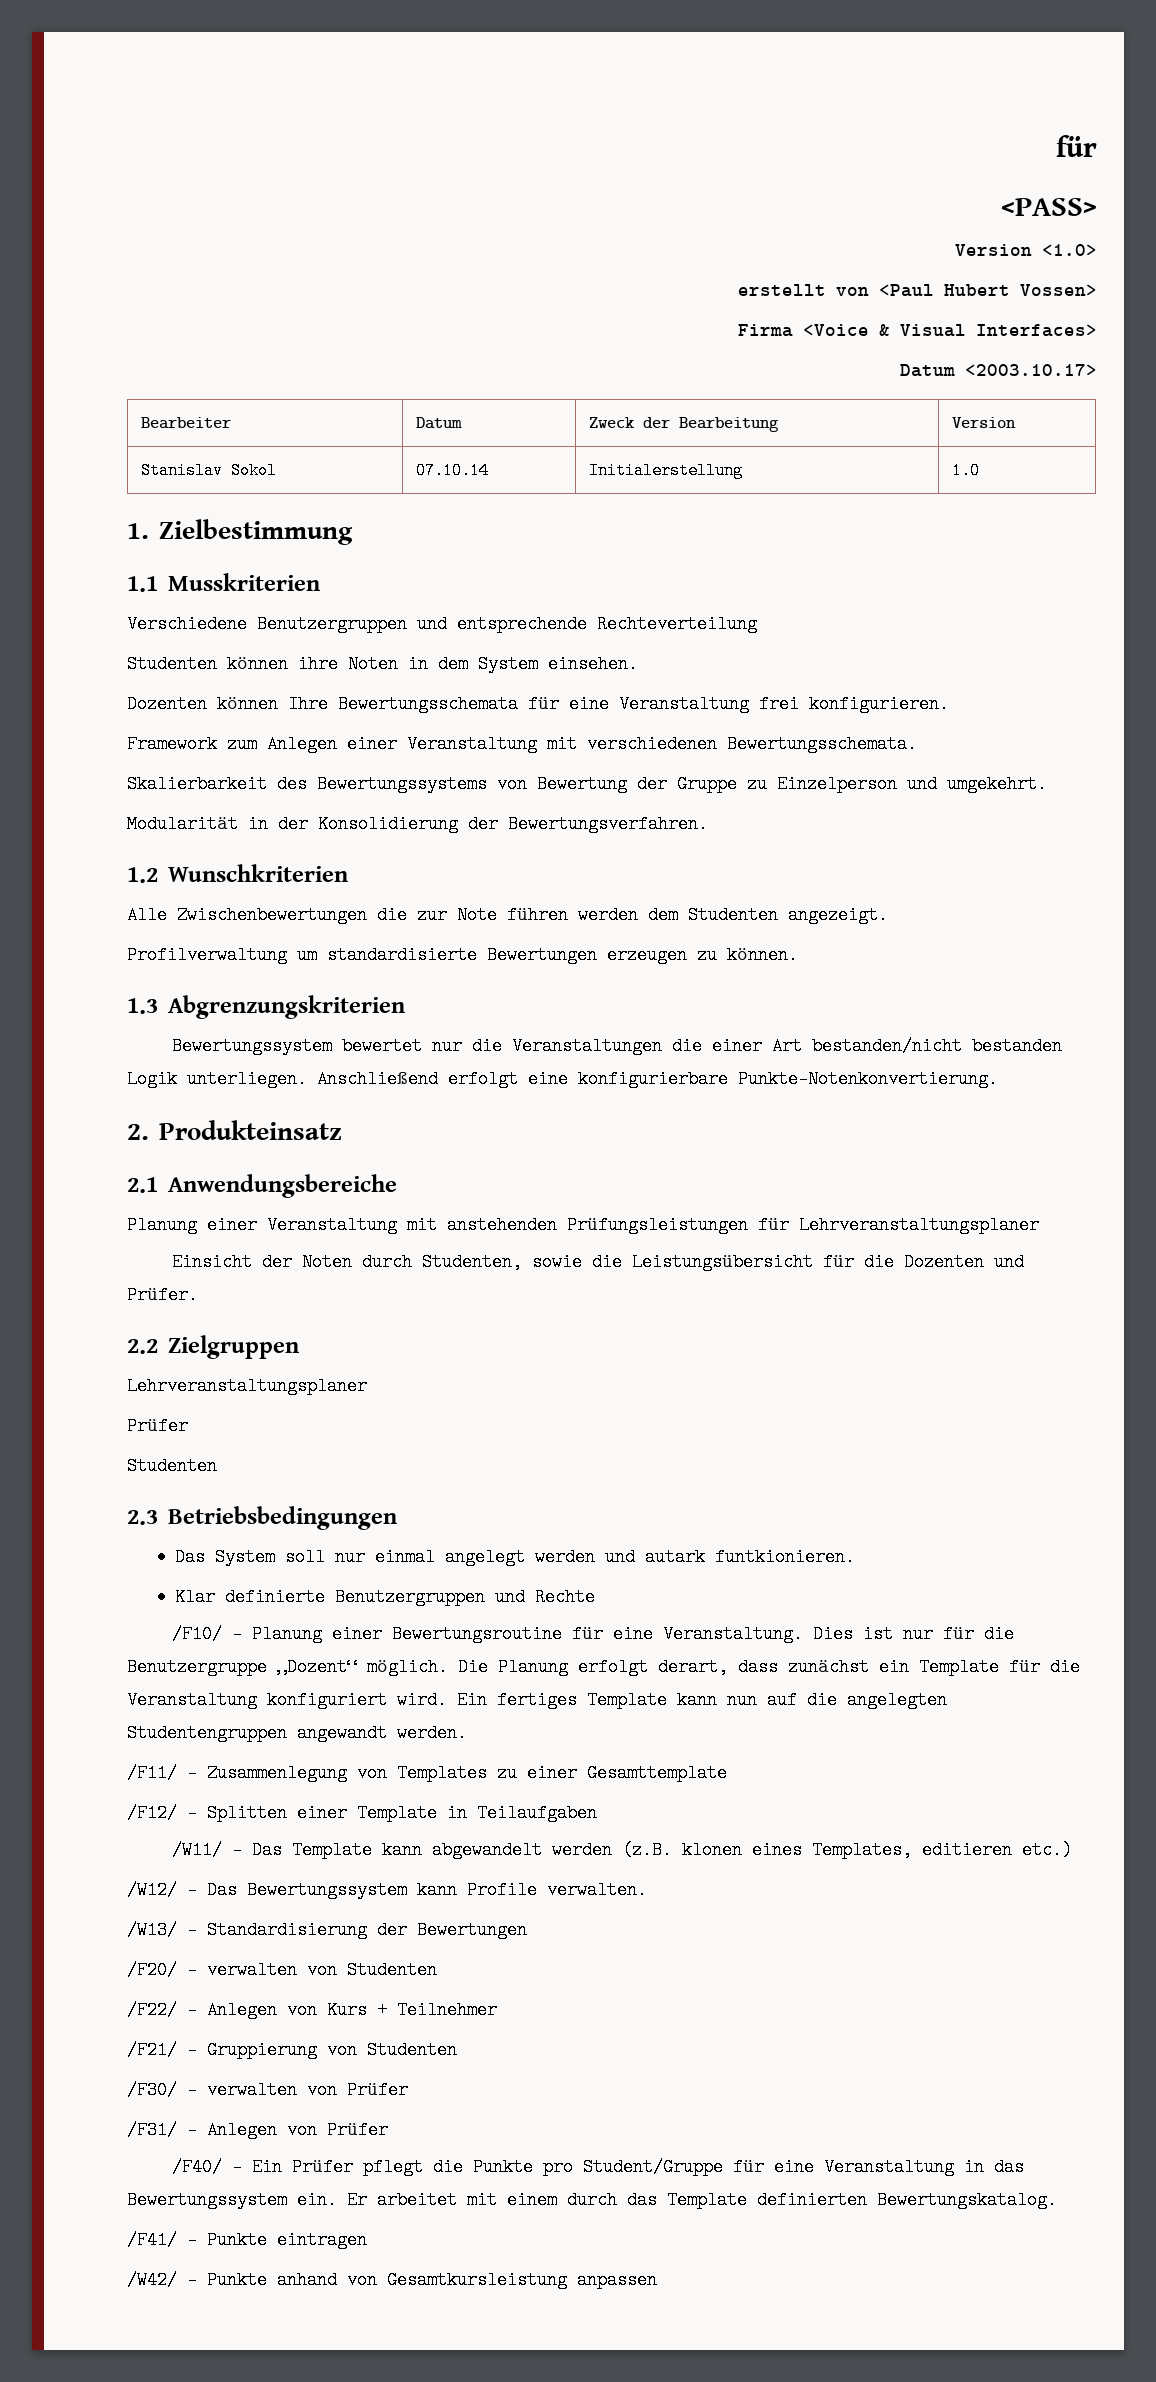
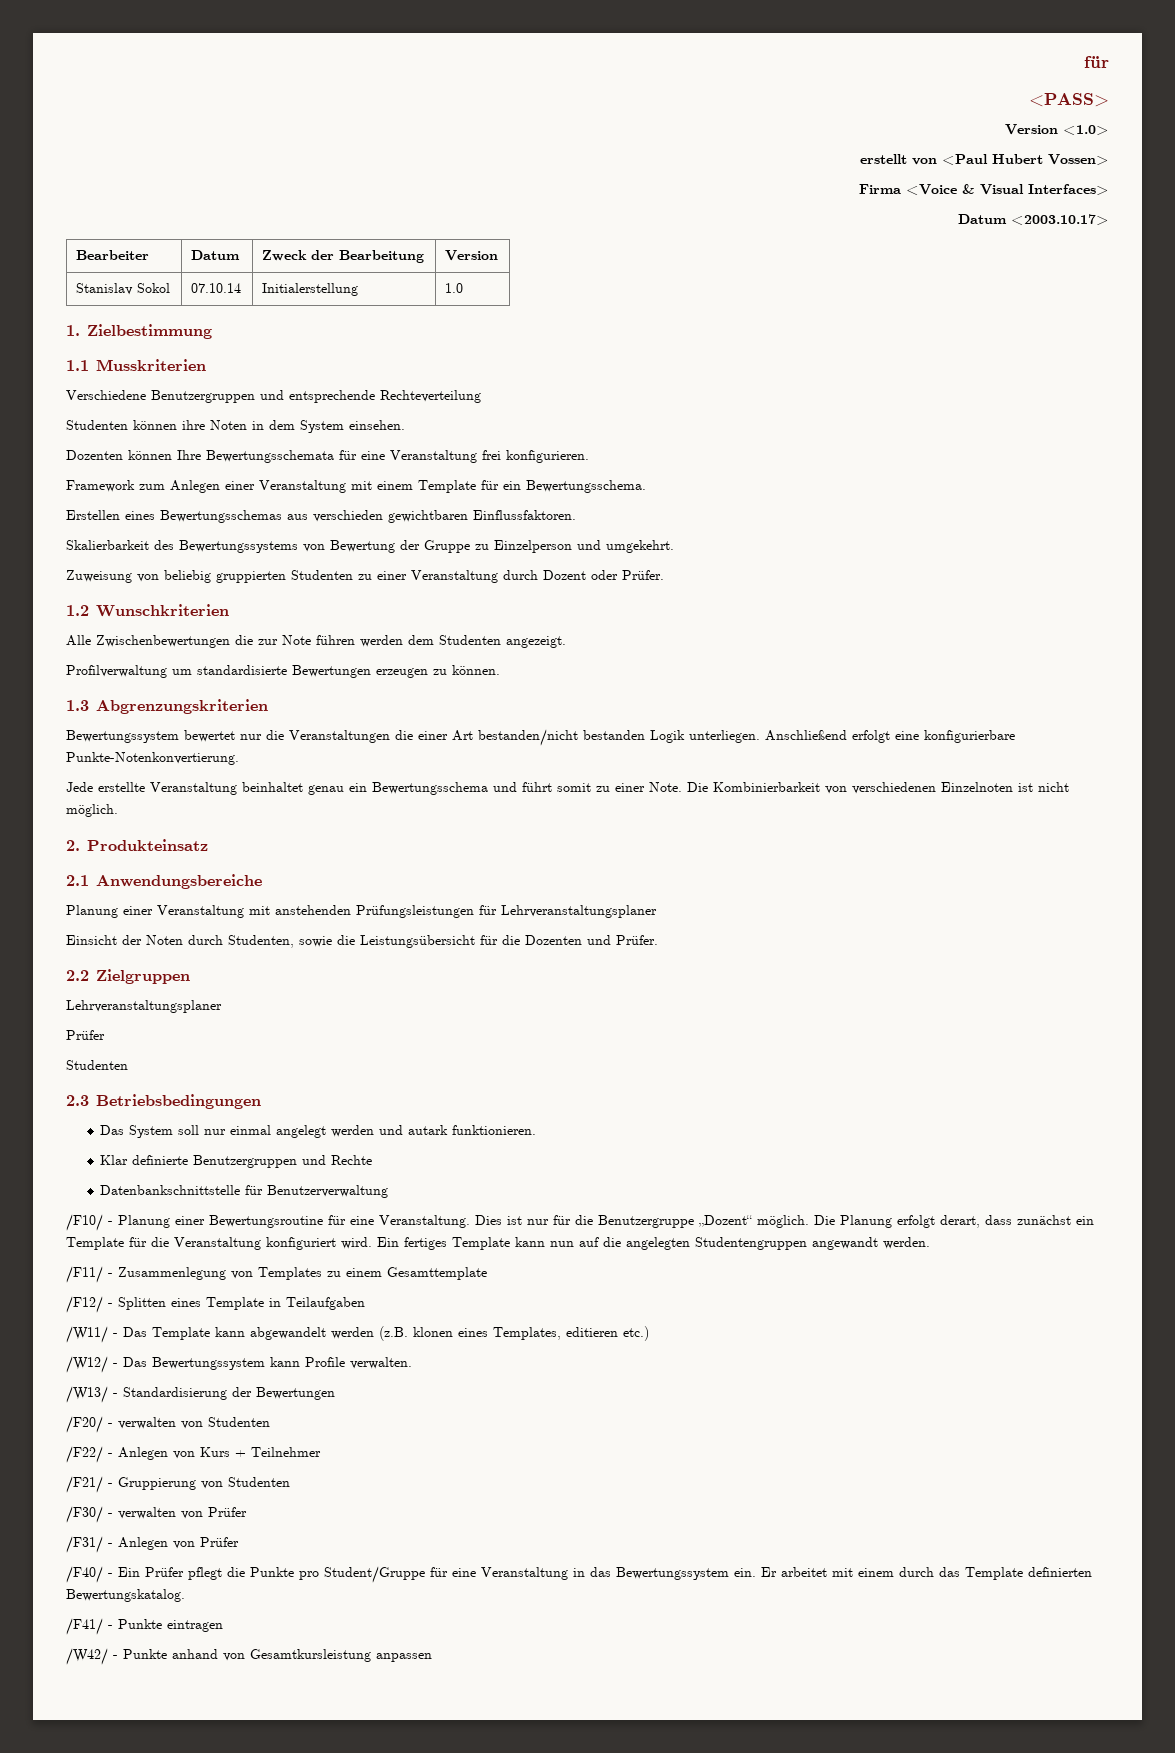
[587,735,917,753] verschiedenen Bewertungsschemata. -> [377,480,646,493] [66,510,576,523] einem Template für ein Bewertungsschema. // Erstellen eines Bewertungsschemas aus verschieden gewichtbaren Einflussfaktoren.
[127,815,708,833] Modularität in der Konsolidierung der Bewertungsverfahren. -> [66,570,664,583] Zuweisung von beliebig gruppierten Studenten zu einer Veranstaltung durch Dozent oder Prüfer.
(998, 1079) none -> [66,782,1069,795] [66,804,118,817] // Jede erstellte Veranstaltung beinhaltet genau ein Bewertungsschema und führt somit zu einer Note. Die Kombinierbarkeit von verschiedenen Einzelnoten ist nicht möglich.
[715,1548,856,1566] funtkionieren. -> [452,1125,537,1135] funktionieren.
(596, 1597) none -> [100,1185,389,1198] // Datenbankschnittstelle für Benutzerverwaltung
[527,1764,577,1782] einer -> [346,1268,382,1277] einem
[297,1804,347,1822] einer -> [171,1298,201,1307] eines

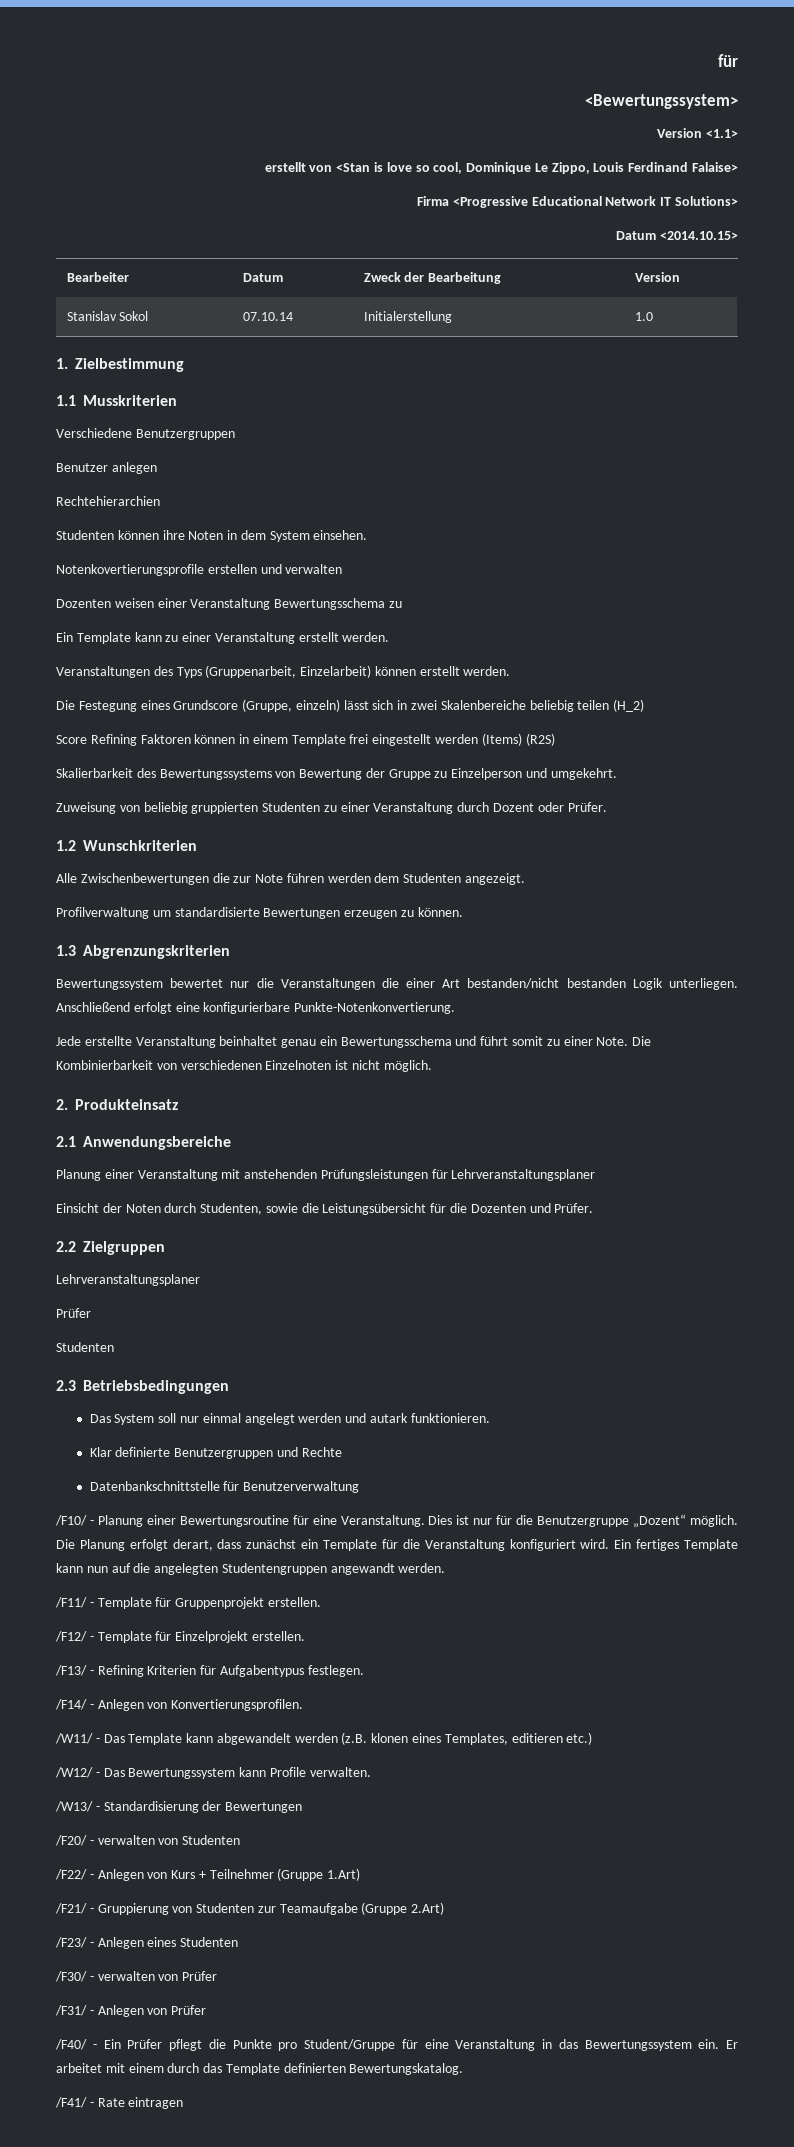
[1029,93,1109,107] [1005,124,1109,136] <PASS> // Version <1.0> -> [585,94,738,109] [657,128,738,138] <Bewertungssystem> // Version <1.1>
[942,154,1109,166] [859,184,1109,196] [958,214,1109,226] <Paul Hubert Vossen> // Firma <Voice & Visual Interfaces> // Datum <2003.10.17> -> [336,162,738,174] [417,196,738,208] [616,231,738,240] <Stan is love so cool, Dominique Le Zippo, Louis Ferdinand Falaise> // Firma <Progressive Educational Network IT Solutions> // Datum <2014.10.15>
[260,390,481,403] und entsprechende Rechteverteilung -> [56,462,157,474] [56,496,160,506] // Benutzer anlegen // Rechtehierarchien
[66,450,589,463] [66,480,646,493] [66,510,576,523] Dozenten können Ihre Bewertungsschemata für eine Veranstaltung frei konfigurieren. // Framework zum Anlegen einer Veranstaltung mit einem Template für ein Bewertungsschema. // Erstellen eines Bewertungsschemas aus verschieden gewichtbaren Einflussfaktoren. -> [56,564,343,576] [56,598,402,610] [56,632,390,644] [56,665,511,678] [56,699,645,712] [56,733,555,746] Notenkovertierungsprofile erstellen und verwalten // Dozenten weisen einer Veranstaltung Bewertungsschema zu // Ein Template kann zu einer Veranstaltung erstellt werden. // Veranstaltungen des Typs (Gruppenarbeit, Einzelarbeit) können erstellt werden. // Die Festegung eines Grundscore (Gruppe, einzeln) lässt sich in zwei Skalenbereiche beliebig teilen (H_2) // Score Refining Faktoren können in einem Template frei eingestellt werden (Items) (R2S)
[118,1267,487,1280] [66,1296,365,1313] Zusammenlegung von Templates zu einem Gesamttemplate // /F12/ - Splitten eines Template in Teilaufgaben -> [97,1597,321,1609] [55,1631,305,1643] [55,1665,364,1677] [55,1699,304,1711] Template für Gruppenprojekt erstellen. // /F12/ - Template für Einzelprojekt erstellen. // /F13/ - Refining Kriterien für Aufgabentypus festlegen. // /F14/ - Anlegen von Konvertierungsprofilen.
(321, 1452) none -> [277,1868,361,1881] (Gruppe 1.Art)
(290, 1482) none -> [257,1902,445,1915] [55,1937,239,1949] zur Teamaufgabe (Gruppe 2.Art) // /F23/ - Anlegen eines Studenten
[118,1619,162,1629] Punkte -> [97,2098,125,2107] Rate
[66,1648,432,1665] // /W42/ - Punkte anhand von Gesamtkursleistung anpassen -> (184, 2103) none

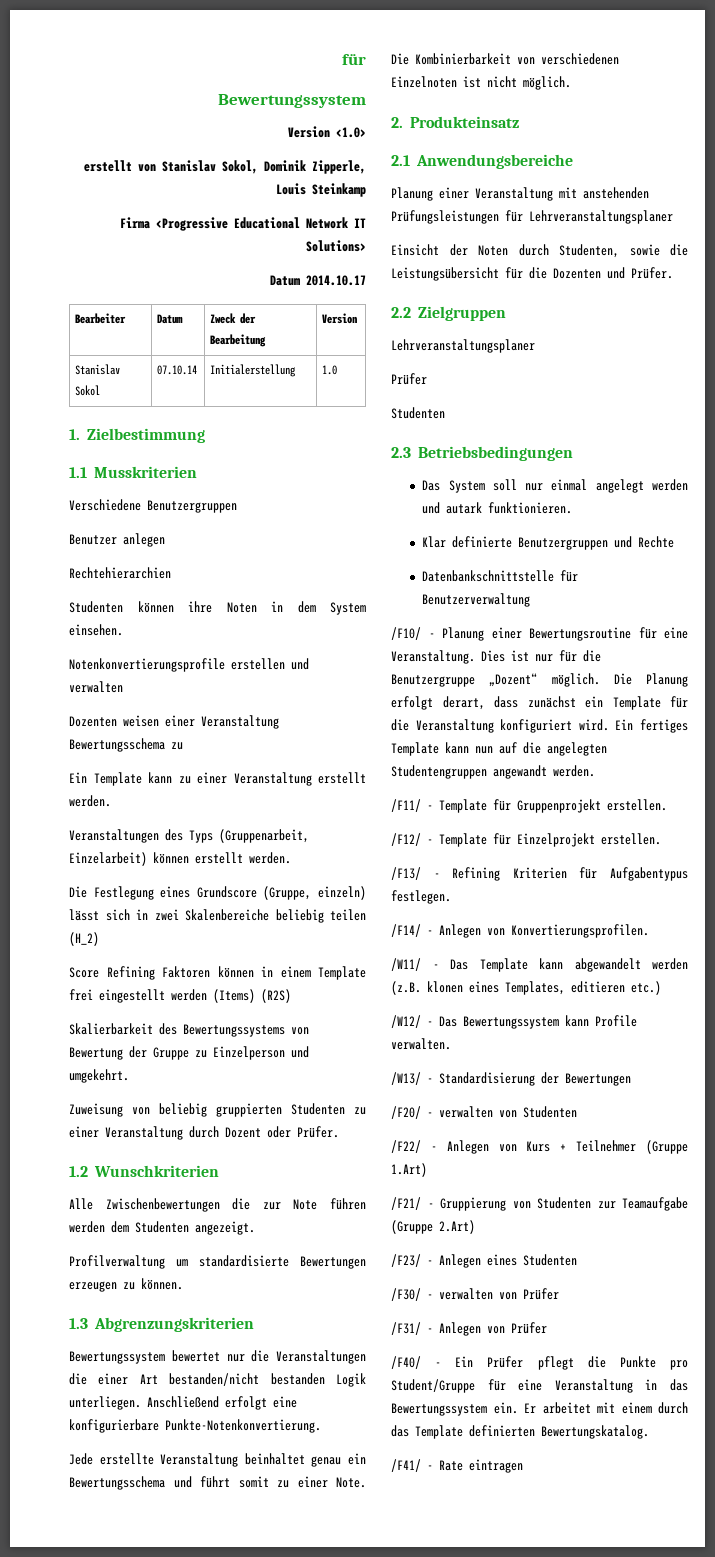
[585,94,738,109] [657,128,738,138] <Bewertungssystem> // Version <1.1> -> [218,94,366,108] [288,126,366,138] Bewertungssystem // Version <1.0>
[336,162,738,174] <Stan is love so cool, Dominique Le Zippo, Louis Ferdinand Falaise> -> [162,160,366,174] [276,183,366,197] Stanislav Sokol, Dominik Zipperle, Louis Steinkamp
[660,231,738,240] <2014.10.15> -> [306,275,366,286] 2014.10.17
[56,564,204,576] Notenkovertierungsprofile -> [69,658,225,672] Notenkonvertierungsprofile
[78,701,137,712] Festegung -> [93,886,154,900] Festlegung

